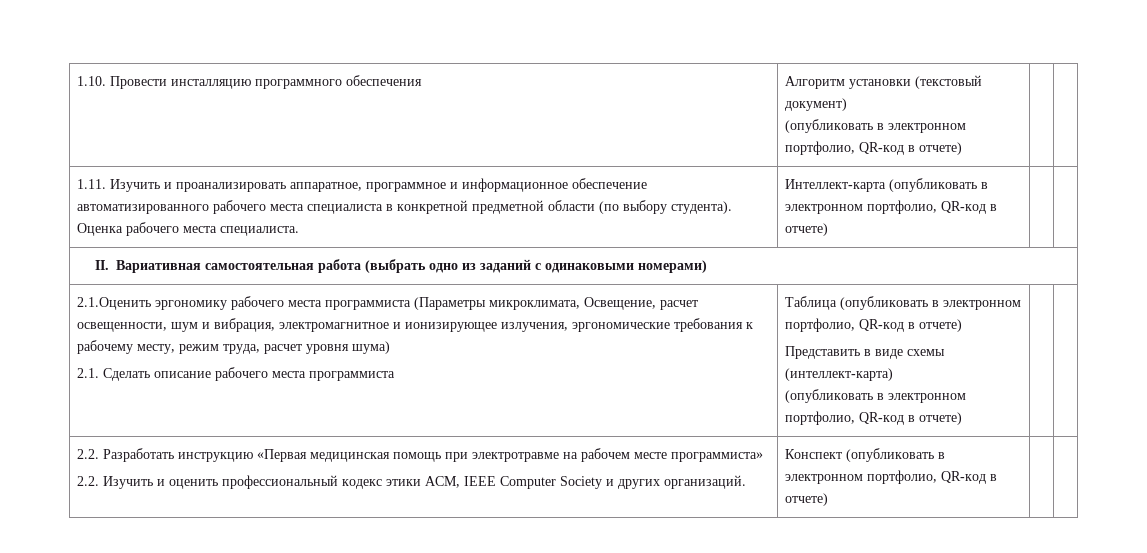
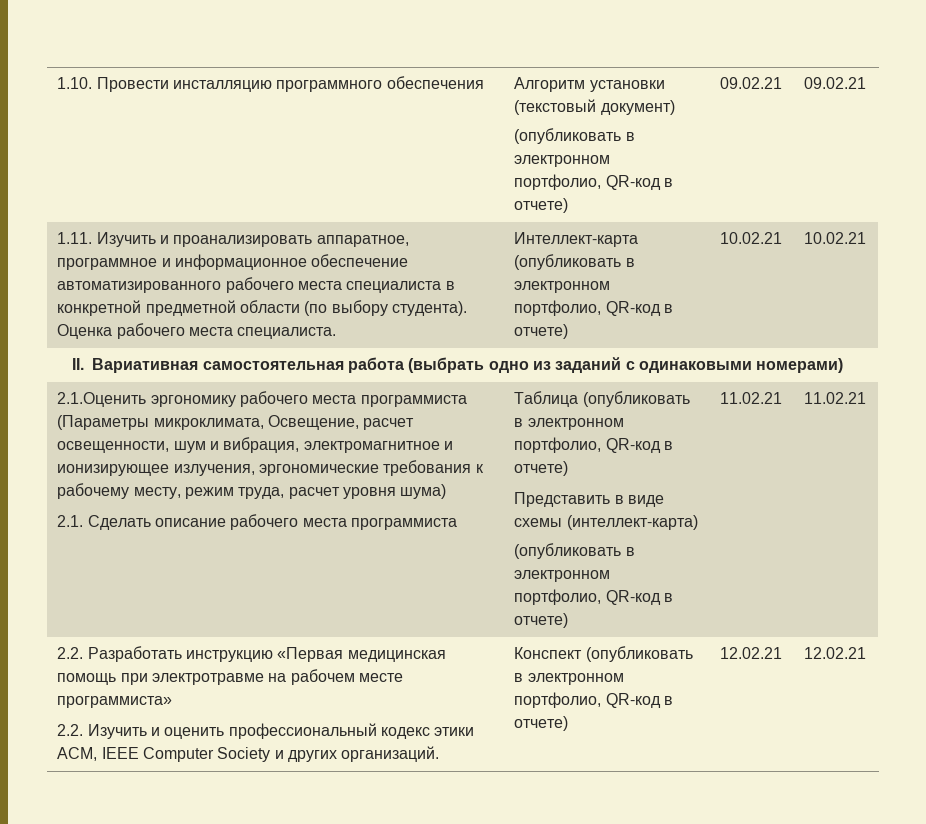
(963, 148) | -> [720,77,783,89] [804,77,867,89] 09.02.21 | 09.02.21
(829, 229) | -> [720,232,783,244] [804,232,867,244] 10.02.21 | 10.02.21
(963, 418) | -> [720,392,783,404] [804,392,867,404] 11.02.21 | 11.02.21
(829, 499) | -> [720,647,783,659] [804,647,867,659] 12.02.21 | 12.02.21

